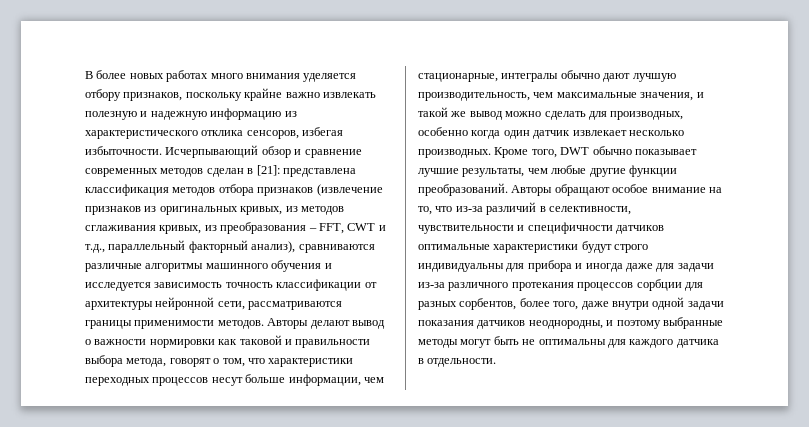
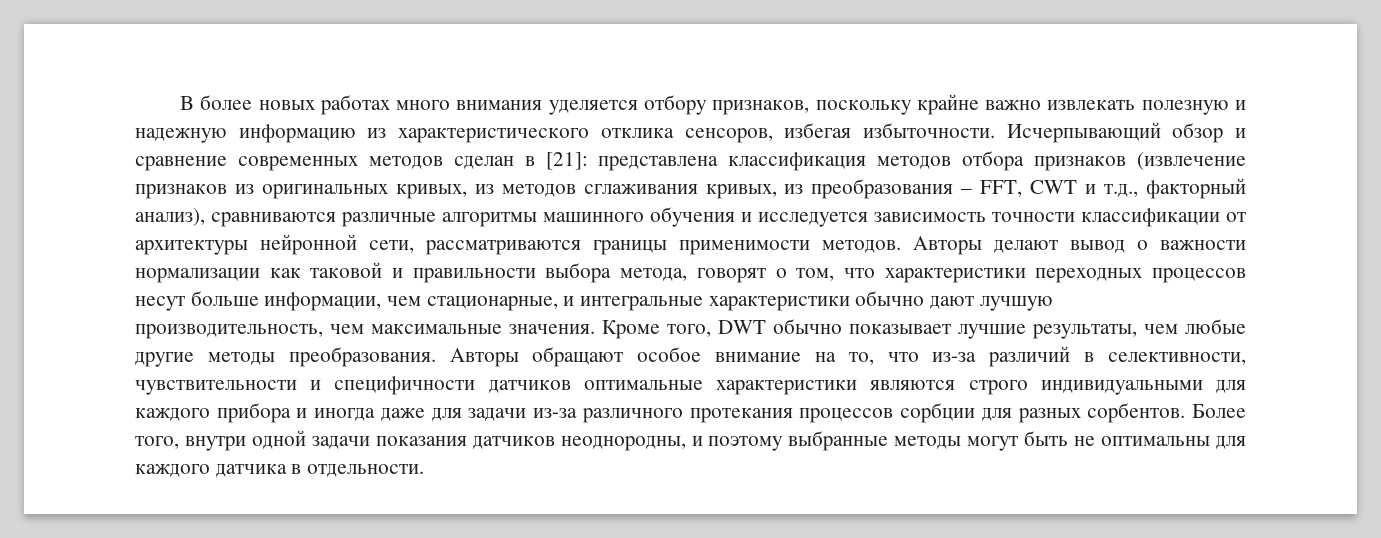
[108,240,186,253] параллельный -> (1139, 190) none
[225,282,273,288] точность -> [992,212,1075,222] точности
[149,339,215,348] нормировки -> [135,268,260,283] нормализации
[501,73,559,82] интегралы -> [563,296,850,311] и интегральные характеристики
[640,92,704,101] [418,107,684,120] [418,127,684,139] [418,149,491,158] значения, и такой же вывод можно сделать для производных, особенно когда один датчик извлекает несколько производных. -> [509,324,595,334] значения.
[628,165,677,177] [418,183,508,196] функции преобразований. -> [207,347,436,367] методы преобразования.
[581,241,649,253] [418,263,525,272] будут строго индивидуальны для -> [870,380,1246,395] [135,408,210,421] являются строго индивидуальными для каждого
[459,298,609,310] сорбентов, более того, даже -> [1087,403,1247,423] [135,436,179,449] сорбентов. Более того,

